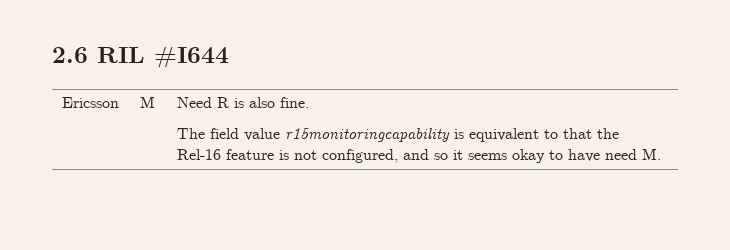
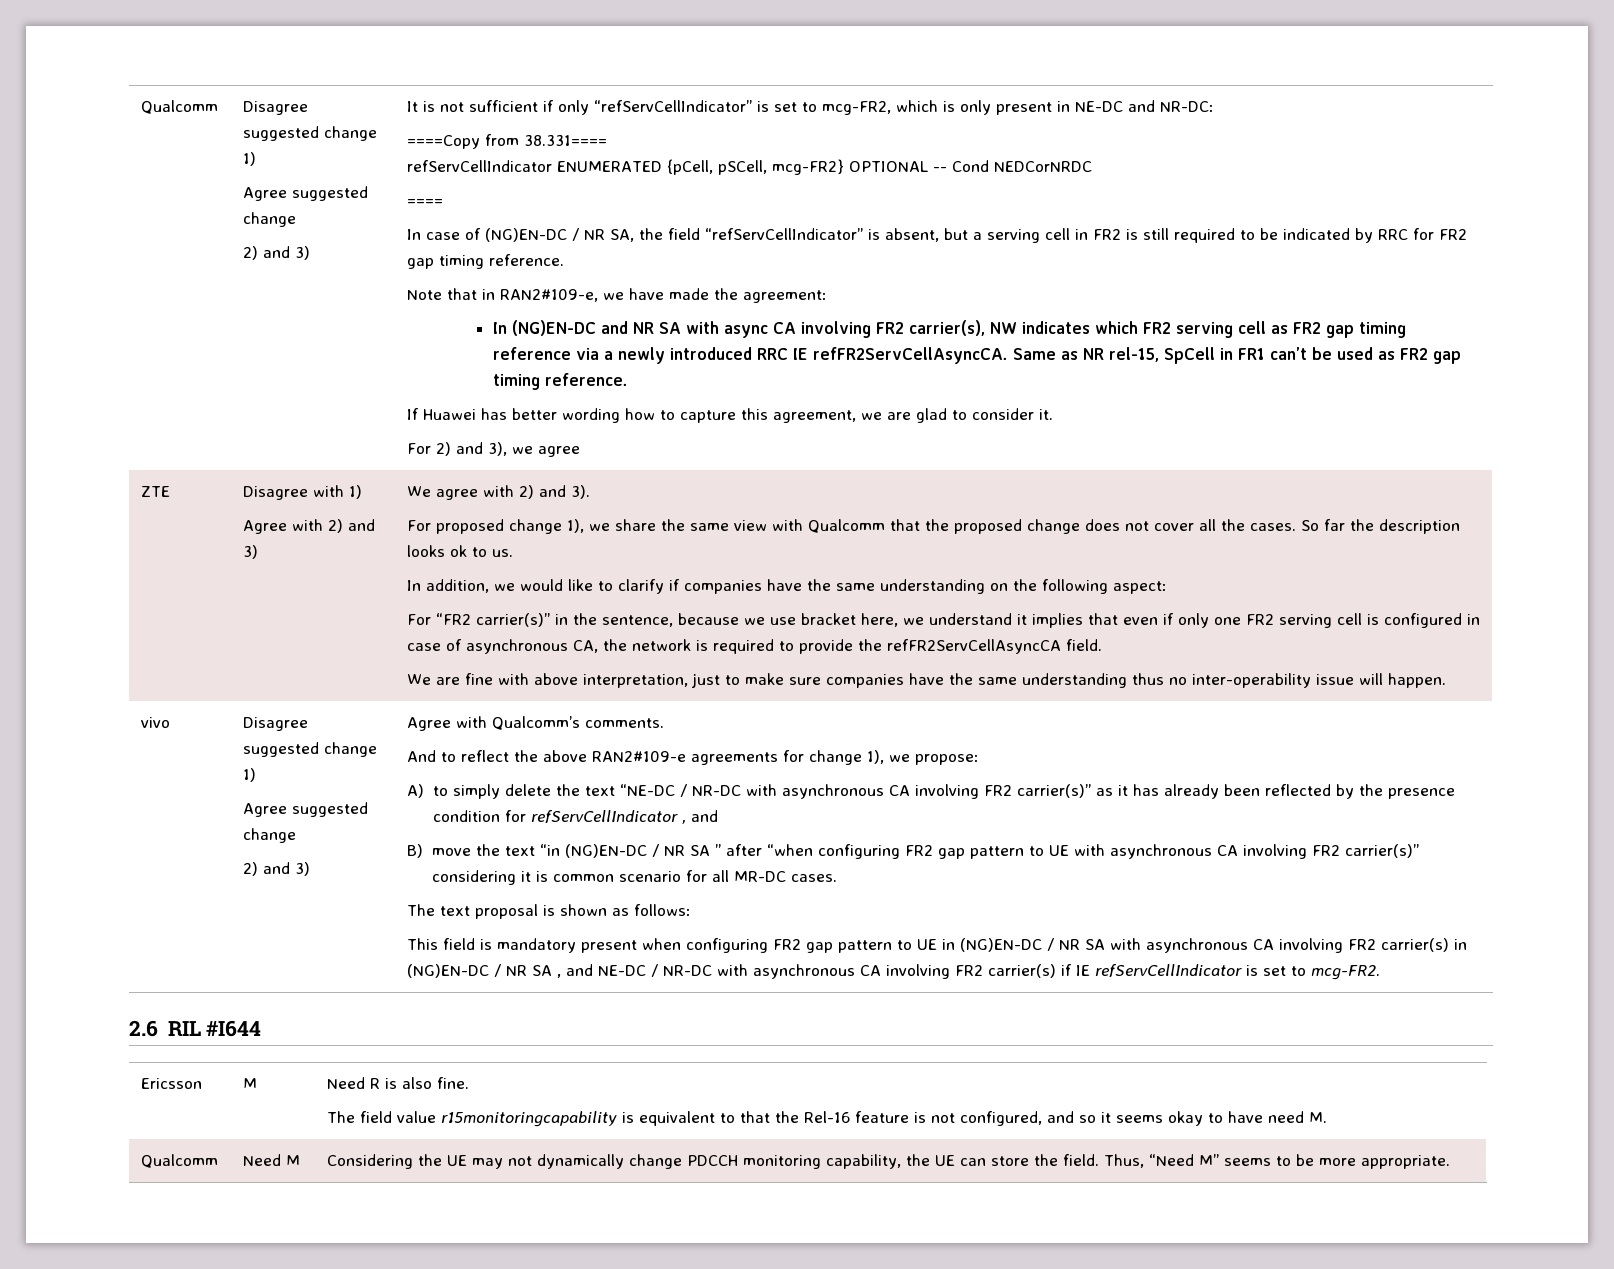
(52, 55) none -> [141,100,219,114] [243,101,309,115] [243,126,378,141] [243,152,257,166] [243,186,369,201] [243,212,297,227] [243,246,311,260] [407,100,1215,115] [407,134,608,149] [407,159,1093,175] [407,199,444,206] [407,228,1468,243] [407,254,565,269] [407,288,828,303] [492,320,1406,338] [492,347,1461,364] [492,373,628,390] [407,408,1054,423] [407,442,581,457] [141,486,171,497] [243,485,363,500] [243,519,376,534] [243,545,259,559] [407,485,591,500] [407,519,1461,534] [407,545,514,557] [407,579,1168,594] [407,613,1481,628] [407,639,1103,654] [407,673,1447,688] [141,717,171,728] [243,717,309,731] [243,742,378,757] [243,768,257,782] [243,802,369,817] [243,828,297,843] [243,862,311,876] [407,716,665,731] [407,750,980,765] [407,784,1455,799] [432,810,718,824] [407,844,1419,859] [431,870,837,885] [407,904,692,919] [407,938,1468,953] [407,964,1381,980] Qualcomm | Disagree suggested change 1) // Agree suggested change // 2) and 3) | It is not sufficient if only “refServCellIndicator” is set to mcg-FR2, which is only present in NE-DC and NR-DC: // ====Copy from 38.331==== // refServCellIndicator ENUMERATED {pCell, pSCell, mcg-FR2} OPTIONAL -- Cond NEDCorNRDC // ==== // In case of (NG)EN-DC / NR SA, the field “refServCellIndicator” is absent, but a serving cell in FR2 is still required to be indicated by RRC for FR2 gap timing reference. // Note that in RAN2#109-e, we have made the agreement: // In (NG)EN-DC and NR SA with async CA involving FR2 carrier(s), NW indicates which FR2 serving cell as FR2 gap timing reference via a newly introduced RRC IE refFR2ServCellAsyncCA. Same as NR rel-15, SpCell in FR1 can’t be used as FR2 gap timing reference. // If Huawei has better wording how to capture this agreement, we are glad to consider it. // For 2) and 3), we agree // ZTE | Disagree with 1) // Agree with 2) and 3) | We agree with 2) and 3). // For proposed change 1), we share the same view with Qualcomm that the proposed change does not cover all the cases. So far the description looks ok to us. // In addition, we would like to clarify if companies have the same understanding on the following aspect: // For “FR2 carrier(s)” in the sentence, because we use bracket here, we understand it implies that even if only one FR2 serving cell is configured in case of asynchronous CA, the network is required to provide the refFR2ServCellAsyncCA field. // We are fine with above interpretation, just to make sure companies have the same understanding thus no inter-operability issue will happen. // vivo | Disagree suggested change 1) // Agree suggested change // 2) and 3) | Agree with Qualcomm’s comments. // And to reflect the above RAN2#109-e agreements for change 1), we propose: // A) to simply delete the text “NE-DC / NR-DC with asynchronous CA involving FR2 carrier(s)” as it has already been reflected by the presence condition for refServCellIndicator , and // B) move the text “in (NG)EN-DC / NR SA ” after “when configuring FR2 gap pattern to UE with asynchronous CA involving FR2 carrier(s)” considering it is common scenario for all MR-DC cases. // The text proposal is shown as follows: // This field is mandatory present when configuring FR2 gap pattern to UE in (NG)EN-DC / NR SA with asynchronous CA involving FR2 carrier(s) in (NG)EN-DC / NR SA , and NE-DC / NR-DC with asynchronous CA involving FR2 carrier(s) if IE refServCellIndicator is set to mcg-FR2. //
(662, 154) none -> [141,1154,219,1168] [243,1154,301,1166] [327,1154,1451,1169] // Qualcomm | Need M | Considering the UE may not dynamically change PDCCH monitoring capability, the UE can store the field. Thus, “Need M” seems to be more appropriate.

